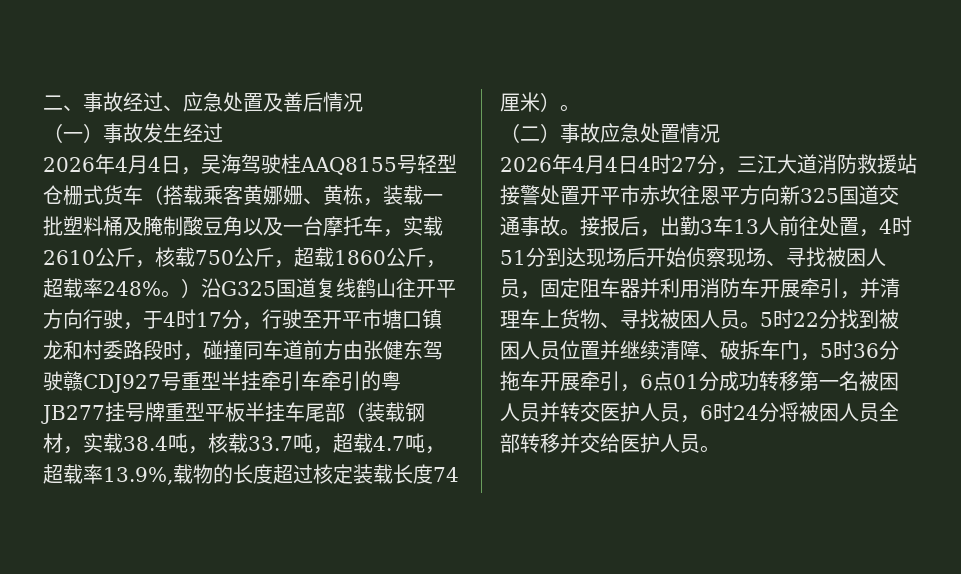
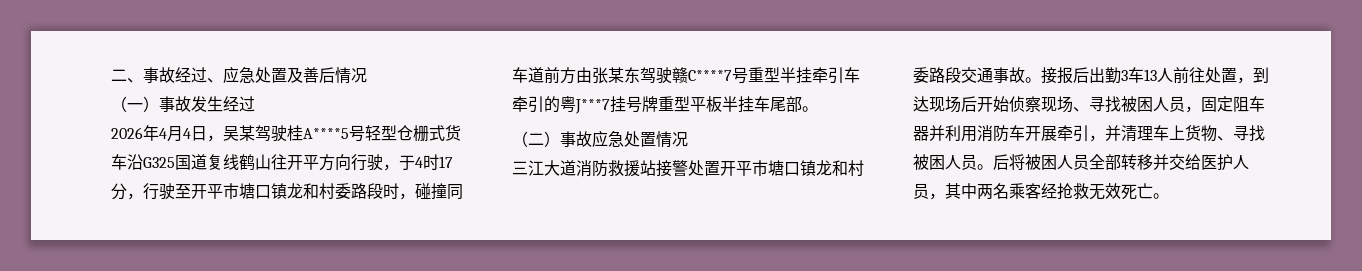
[221,154,397,175] 海驾驶桂AAQ8155 -> [239,125,349,142] 某驾驶桂A****5
[143,185,443,206] [43,216,443,237] [43,247,446,268] [43,278,201,298] （搭载乘客黄娜姗、黄栋，装载一批塑料桶及腌制酸豆角以及一台摩托车，实载2610公斤，核载750公斤，超载1860公斤，超载率248%。） -> (127, 162) none
[383,340,403,360] 健 -> [608,67,624,83] 某
[83,374,161,393] CDJ927 -> [688,70,732,81] C****7
[41,405,105,424] JB277 -> [575,99,610,114] J***7
[345,402,425,422] [43,433,445,454] [43,464,459,485] [500,92,560,112] （装载钢材，实载38.4吨，核载33.7吨，超载4.7吨，超载率13.9%,载物的长度超过核定装载长度74厘米） -> (802, 104) none
[500,154,737,175] 2026年4月4日4时27分， -> (688, 139) none
[640,185,879,205] 赤坎往恩平方向新325国道 -> [768,160,864,176] [913,67,961,83] 塘口镇龙和村委路段
[640,229,660,237] ， -> (1089, 75) none
[879,216,912,236] [500,247,546,267] 4时51分 -> (1253, 80) none
[760,309,899,329] [500,340,899,361] [500,371,899,392] [500,402,779,423] 5时22分找到被困人员位置并继续清障、破拆车门，5时36分拖车开展牵引，6点01分成功转移第一名被困人员并转交医护人员，6时24分 -> [993,154,1009,170] 后
(700, 443) none -> [929,183,1153,200] ，其中两名乘客经抢救无效死亡

